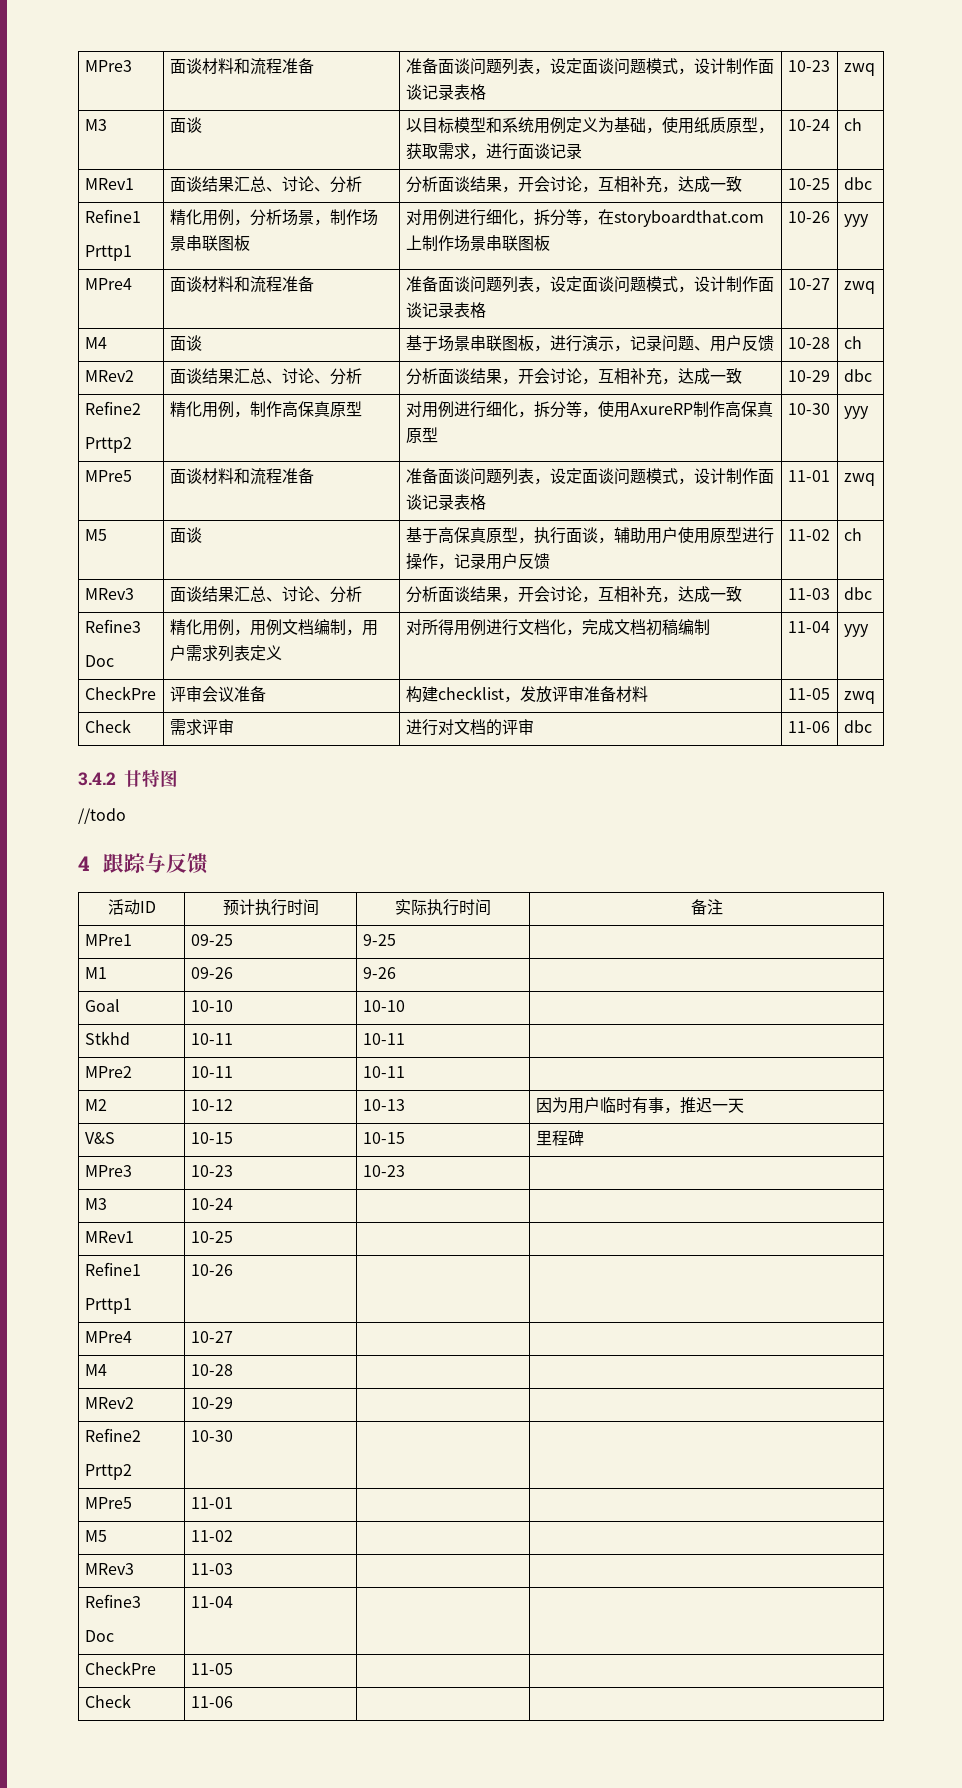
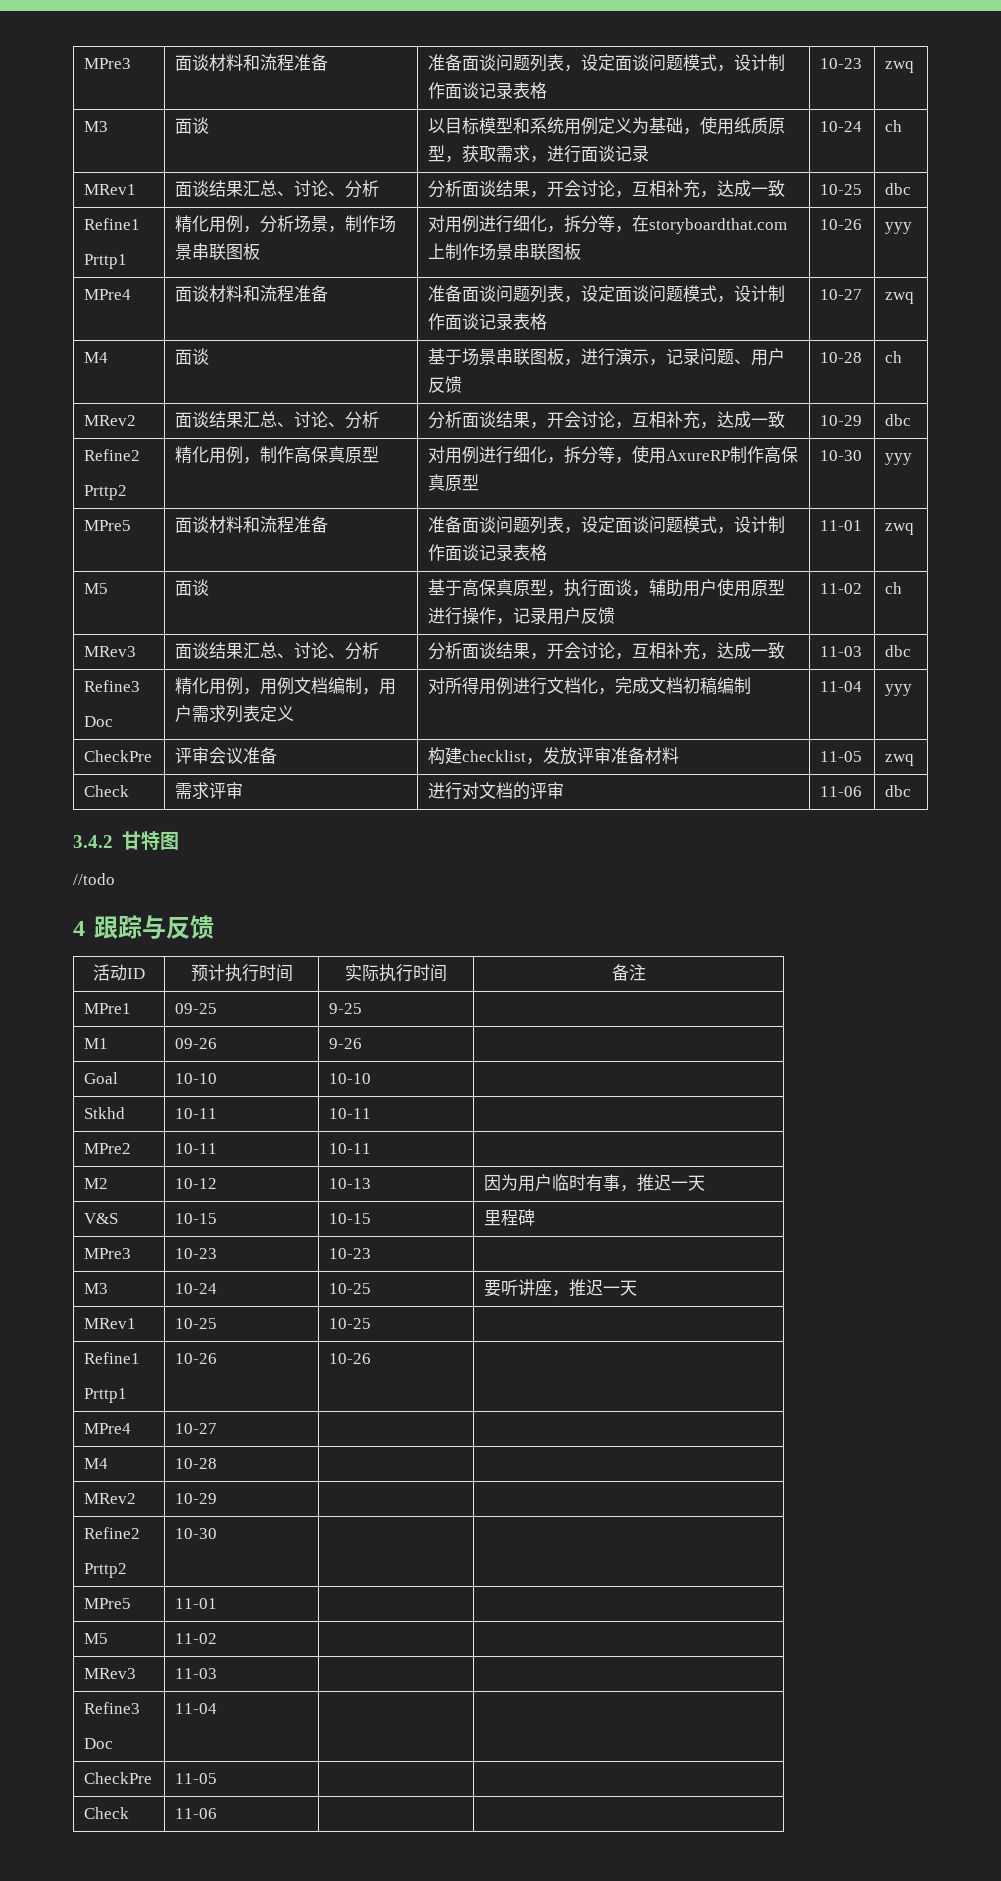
(233, 1204) | -> [329,1283,372,1294] [484,1279,638,1297] 10-25 | 要听讲座，推迟一天
(233, 1237) none -> [329,1318,372,1329] 10-25
(233, 1270) none -> [329,1353,372,1364] 10-26

